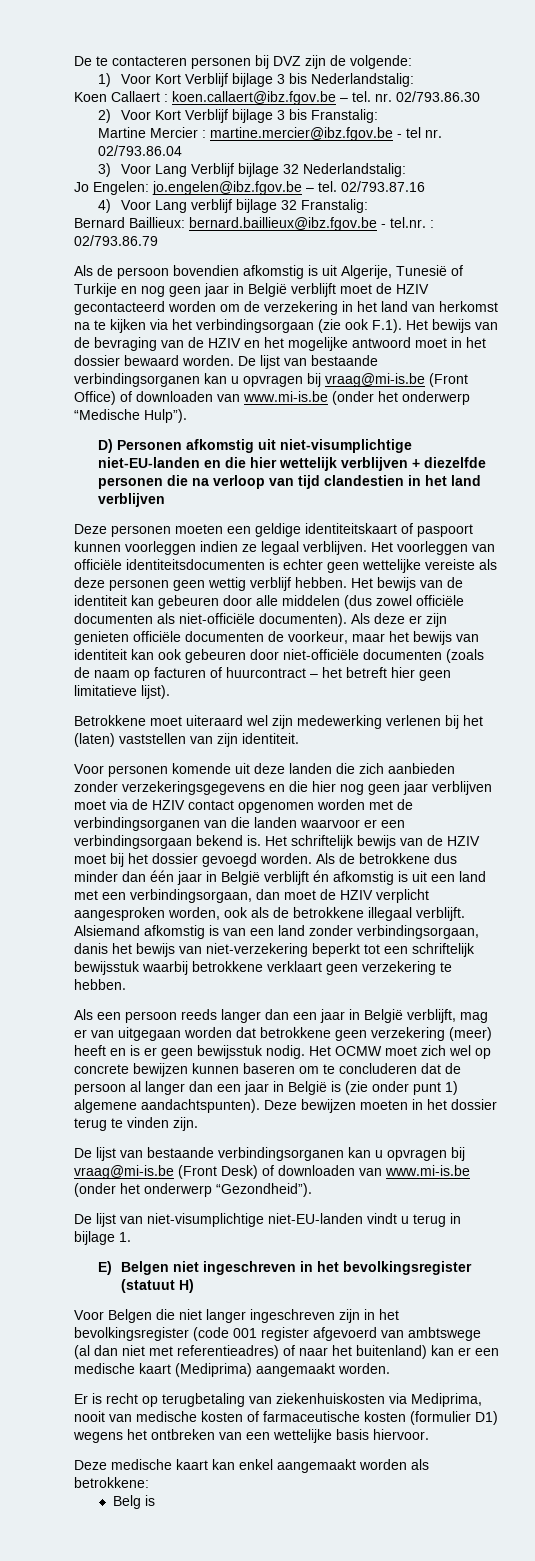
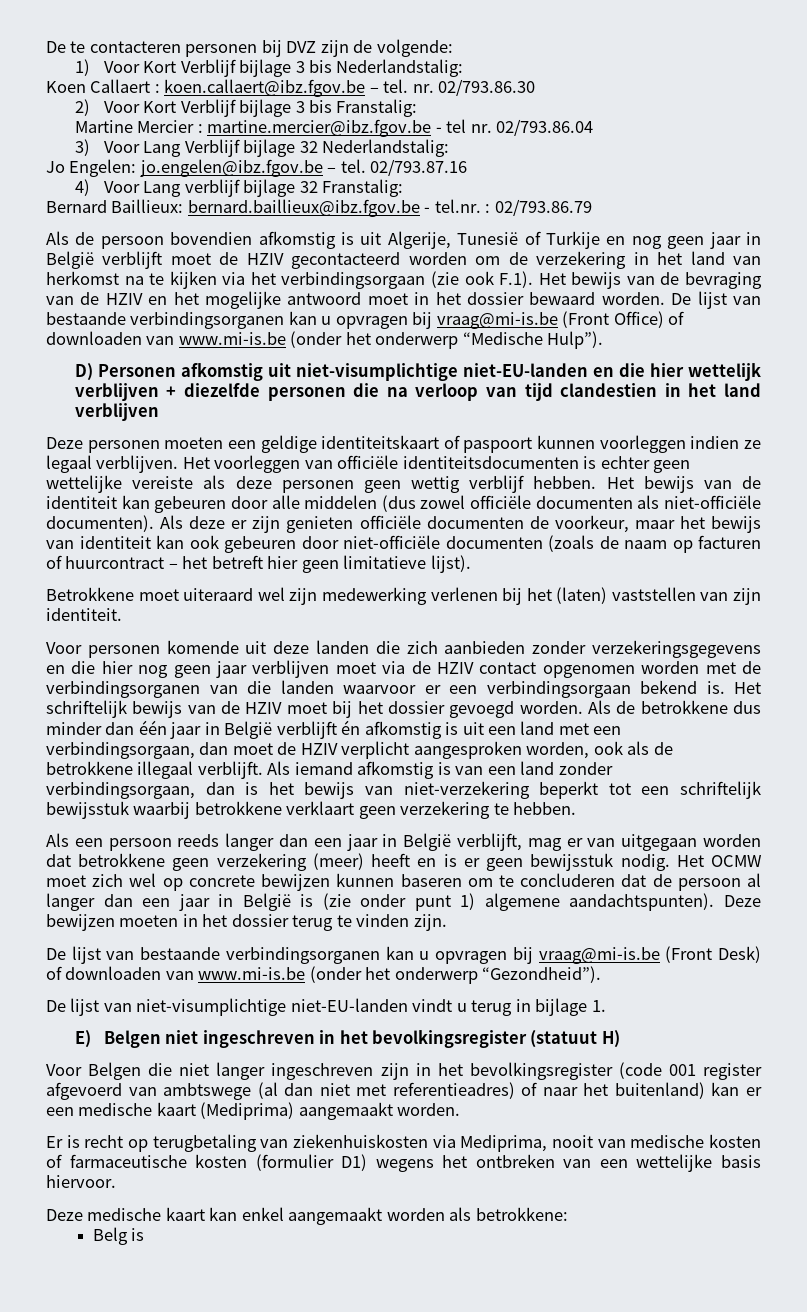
[74,925,140,936] Alsiemand -> [267,761,353,775] Als iemand
[74,943,108,954] danis -> [205,782,259,795] dan is

